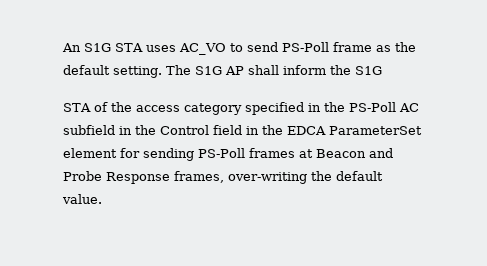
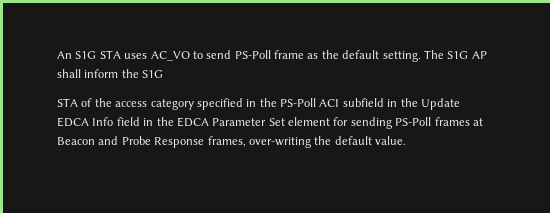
[399,103,419,112] AC -> [319,99,340,107] ACI
[160,125,209,135] Control -> [420,98,460,110] [57,117,114,127] Update EDCA Info
[329,126,422,135] ParameterSet -> [212,118,285,126] Parameter Set

